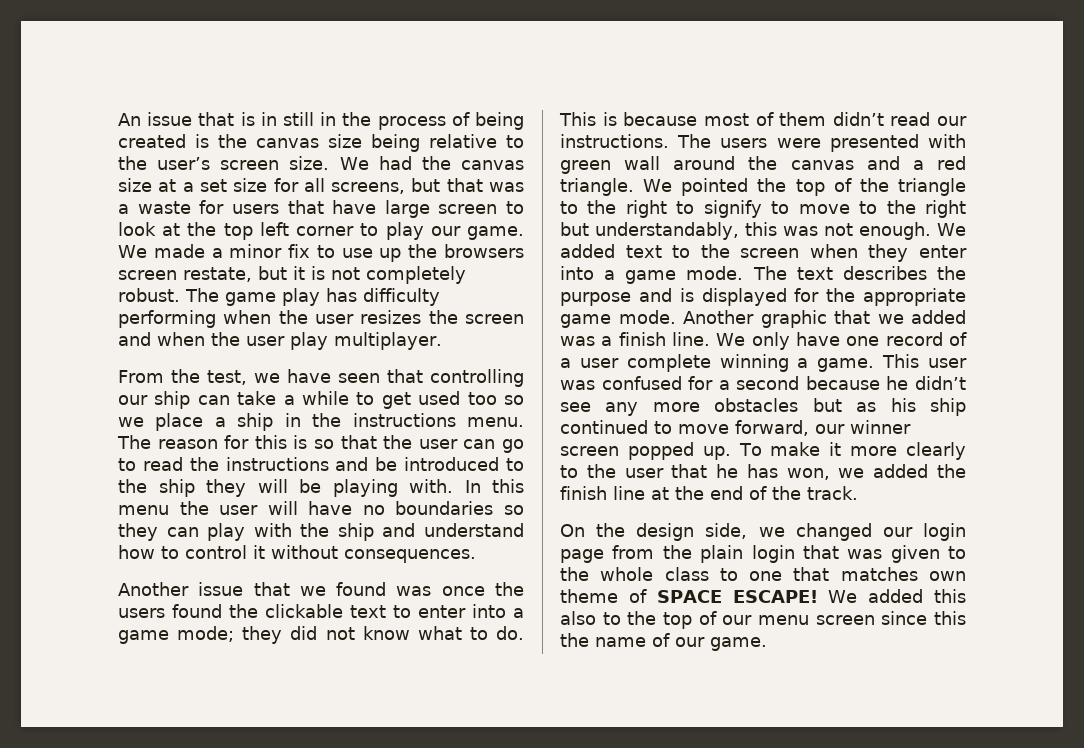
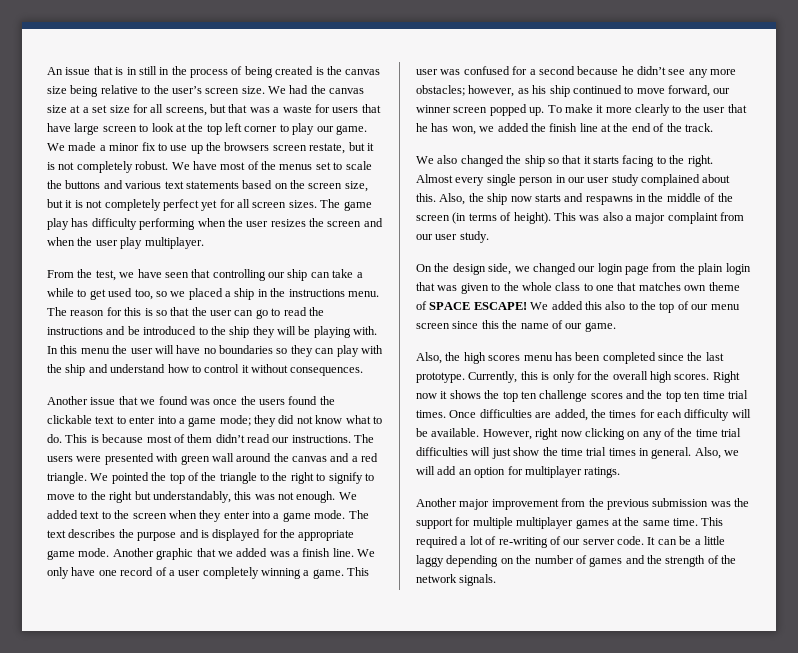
(180, 295) none -> [171,161,372,170] [47,180,368,192] [47,199,317,211] We have most of the menus set to scale the buttons and various text statements based on the screen size, but it is not completely perfect yet for all screen sizes.
[467,392,497,405] too -> [134,289,153,300] too,
[155,413,204,431] place -> [188,288,223,300] placed
[626,354,711,372] complete -> [202,567,259,579] completely
[714,398,842,412] obstacles but -> [416,85,515,97] obstacles; however,
(858, 493) none -> [416,155,713,167] [416,174,731,186] [416,193,733,205] [416,212,745,224] [416,231,489,243] // We also changed the ship so that it starts facing to the right. Almost every single person in our user study complained about this. Also, the ship now starts and respawns in the middle of the screen (in terms of height). This was also a major complaint from our user study.
(767, 644) none -> [416,352,724,364] [416,371,740,383] [416,390,748,402] [416,409,751,421] [416,428,742,440] [416,447,740,459] [416,466,621,478] [416,498,749,510] [416,517,724,529] [416,536,725,548] [416,555,737,567] [416,574,497,586] // Also, the high scores menu has been completed since the last prototype. Currently, this is only for the overall high scores. Right now it shows the top ten challenge scores and the top ten time trial times. Once difficulties are added, the times for each difficulty will be available. However, right now clicking on any of the time trial difficulties will just show the time trial times in general. Also, we will add an option for multiplayer ratings. // Another major improvement from the previous submission was the support for multiple multiplayer games at the same time. This required a lot of re-writing of our server code. It can be a little laggy depending on the number of games and the strength of the network signals.

